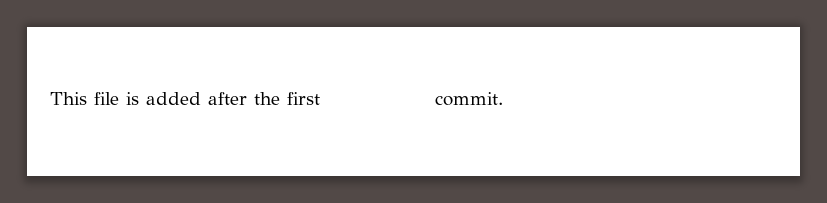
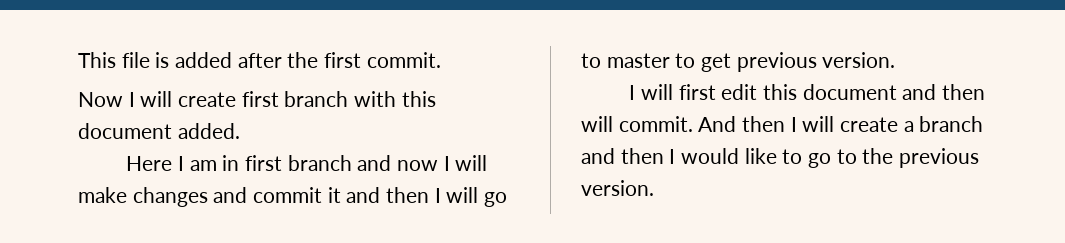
(503, 99) none -> [78,91,436,107] [78,123,240,139] [126,155,488,171] [78,187,508,207] [581,52,896,72] [629,84,985,100] [581,116,984,132] [581,148,980,168] [581,180,654,196] // Now I will create first branch with this document added. // Here I am in first branch and now I will make changes and commit it and then I will go to master to get previous version. // I will first edit this document and then will commit. And then I will create a branch and then I would like to go to the previous version.

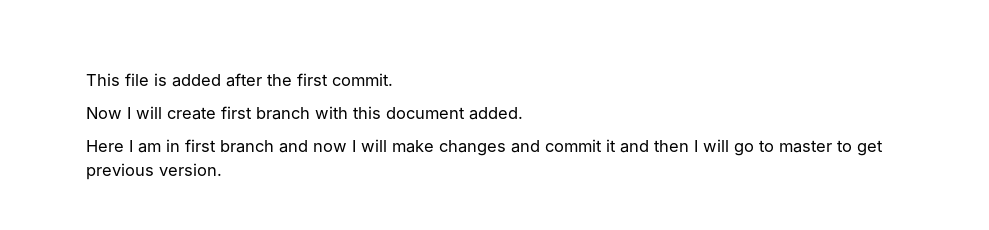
[629,84,985,100] [581,116,984,132] [581,148,980,168] [581,180,654,196] // I will first edit this document and then will commit. And then I will create a branch and then I would like to go to the previous version. -> (222, 169) none

